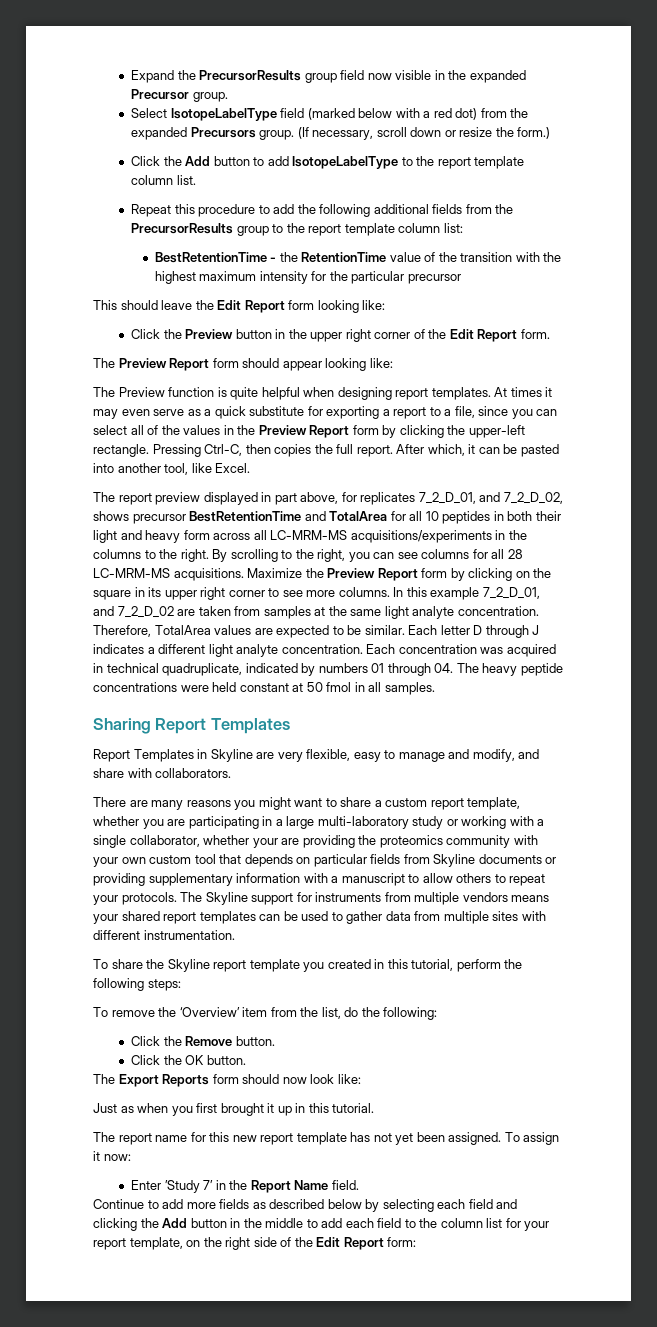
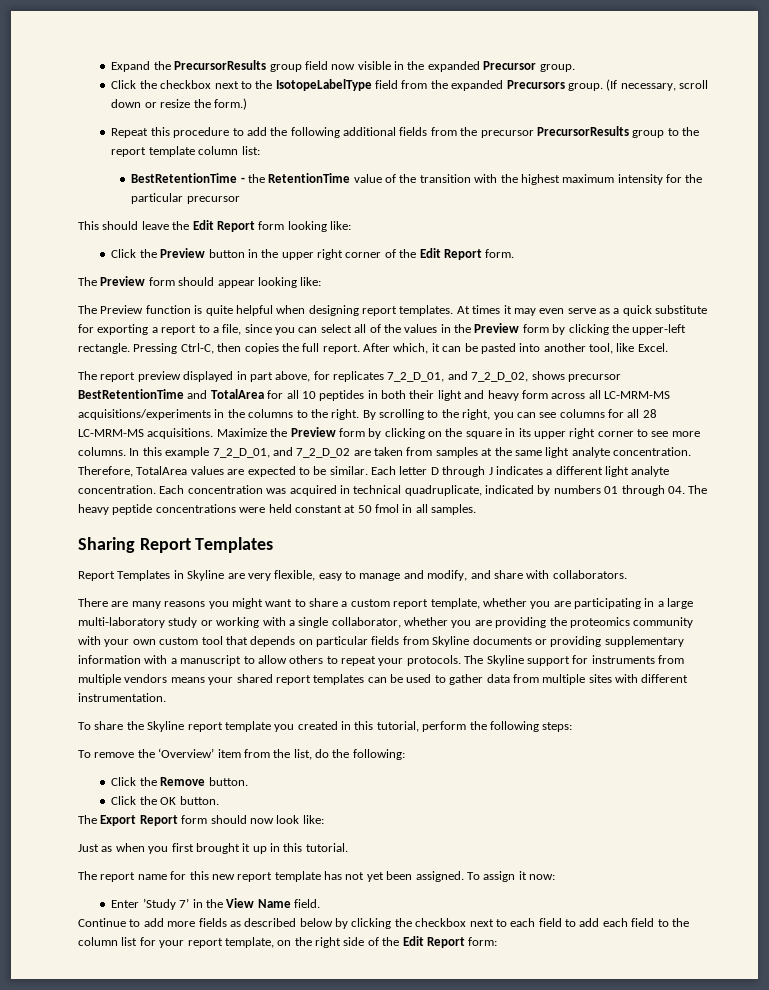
[130,108,478,121] Select IsotopeLabelType field (marked below with a red dot) -> [111,79,399,91] Click the checkbox next to the IsotopeLabelType field
[130,156,525,169] [130,175,196,185] // Click the Add button to add IsotopeLabelType to the report template column list. -> (247, 104) none
(514, 209) none -> [480,130,534,138] precursor
[169,358,210,371] Report -> (146, 281) none
[309,425,350,438] Report -> (520, 328) none
[377,568,418,581] Report -> (336, 432) none
[252,838,278,848] your -> [451,620,472,628] you
[162,1074,210,1087] Reports -> [139,815,178,826] Report
[250,1180,291,1193] Report -> [226,898,255,908] View
[382,1199,518,1212] [93,1218,304,1231] selecting each field and clicking the Add button in the middle -> [351,918,562,929] clicking the checkbox next to each field

